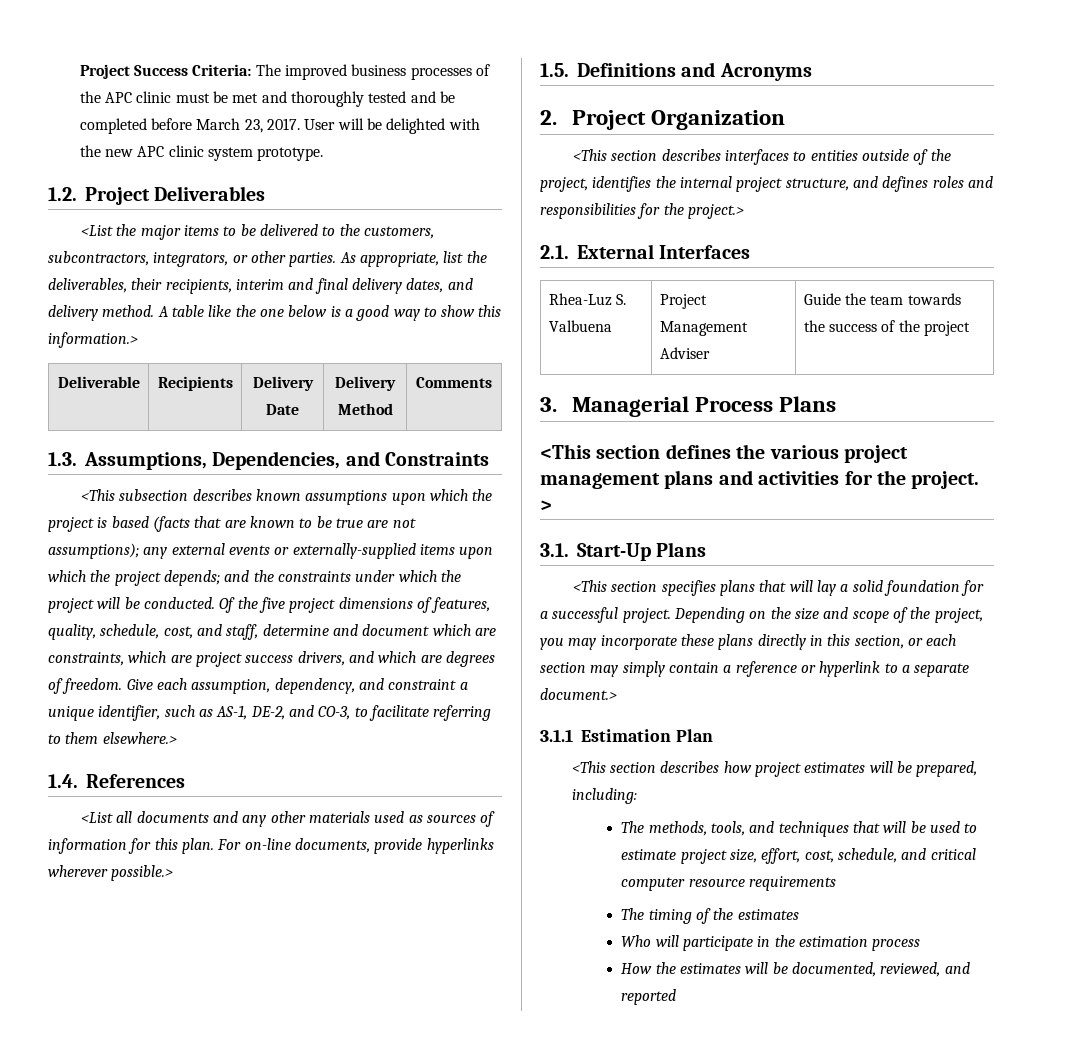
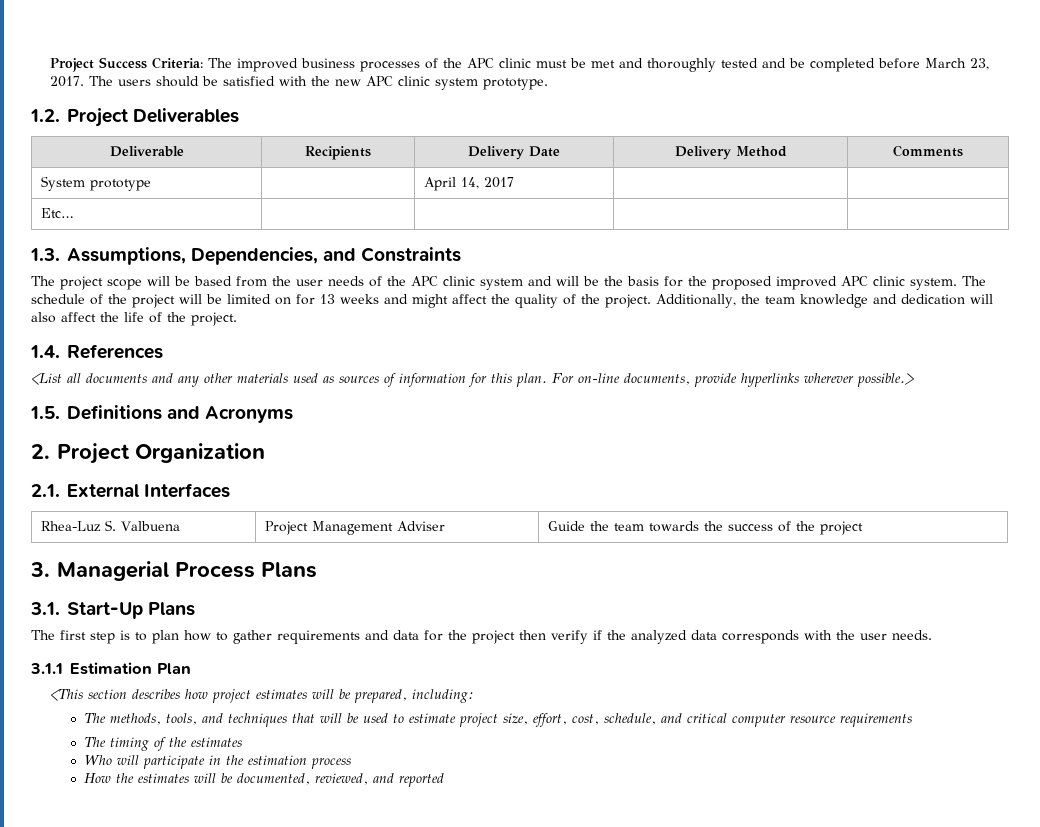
[304,118,446,134] User will be delighted -> [88,76,275,87] The users should be satisfied
[81,224,435,240] [48,251,487,267] [48,278,473,294] [48,305,502,321] [48,332,138,348] // <List the major items to be delivered to the customers, subcontractors, integrators, or other parties. As appropriate, list the deliverables, their recipients, interim and final delivery dates, and delivery method. A table like the one below is a good way to show this information.> -> (240, 115) none
(492, 382) none -> [41,176,152,191] [424,177,515,191] [41,208,74,218] // System prototype | | April 14, 2017 | | // Etc… | | | |
[81,489,493,505] [48,516,416,532] [48,543,494,559] [48,570,461,586] [48,597,491,613] [48,624,496,640] [48,651,495,667] [48,678,468,694] [48,705,492,721] [48,732,177,744] <This subsection describes known assumptions upon which the project is based (facts that are known to be true are not assumptions); any external events or externally-supplied items upon which the project depends; and the constraints under which the project will be conducted. Of the five project dimensions of features, quality, schedule, cost, and staff, determine and document which are constraints, which are project success drivers, and which are degrees of freedom. Give each assumption, dependency, and constraint a unique identifier, such as AS-1, DE-2, and CO-3, to facilitate referring to them elsewhere.> -> [31,276,986,290] [31,294,993,308] [31,312,237,326] The project scope will be based from the user needs of the APC clinic system and will be the basis for the proposed improved APC clinic system. The schedule of the project will be limited on for 13 weeks and might affect the quality of the project. Additionally, the team knowledge and dedication will also affect the life of the project.
[573,149,951,165] [540,176,993,192] [540,203,744,219] // <This section describes interfaces to entities outside of the project, identifies the internal project structure, and defines roles and responsibilities for the project.> -> (265, 453) none
[540,444,908,463] [540,470,980,489] [540,500,552,511] [540,542,707,561] [573,580,985,596] [540,607,983,623] [540,634,957,650] [540,661,970,677] [540,688,617,700] <This section defines the various project management plans and activities for the project. > // 3.1. Start-Up Plans // <This section specifies plans that will lay a solid foundation for a successful project. Depending on the size and scope of the project, you may incorporate these plans directly in this section, or each section may simply contain a reference or hyperlink to a separate document.> -> [30,602,196,619] [31,630,932,644] 3.1. Start-Up Plans // The first step is to plan how to gather requirements and data for the project then verify if the analyzed data corresponds with the user needs.

